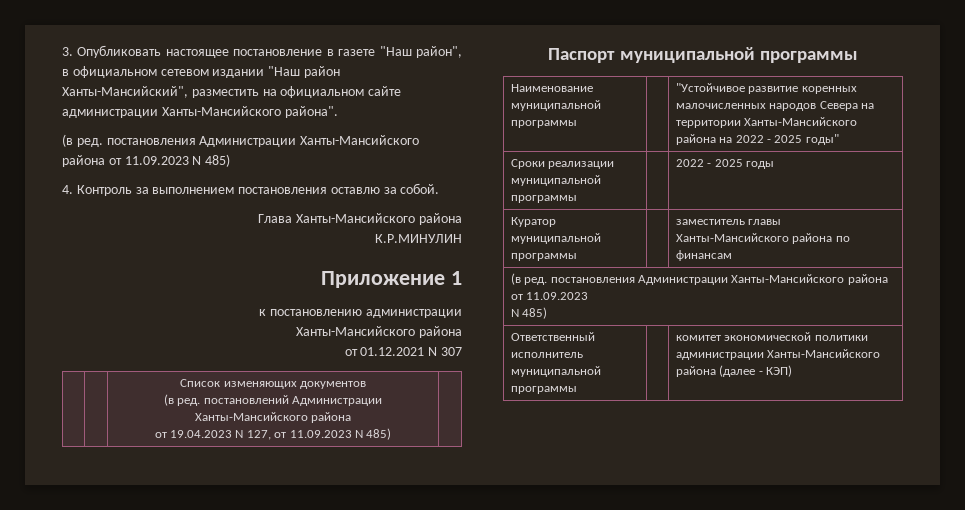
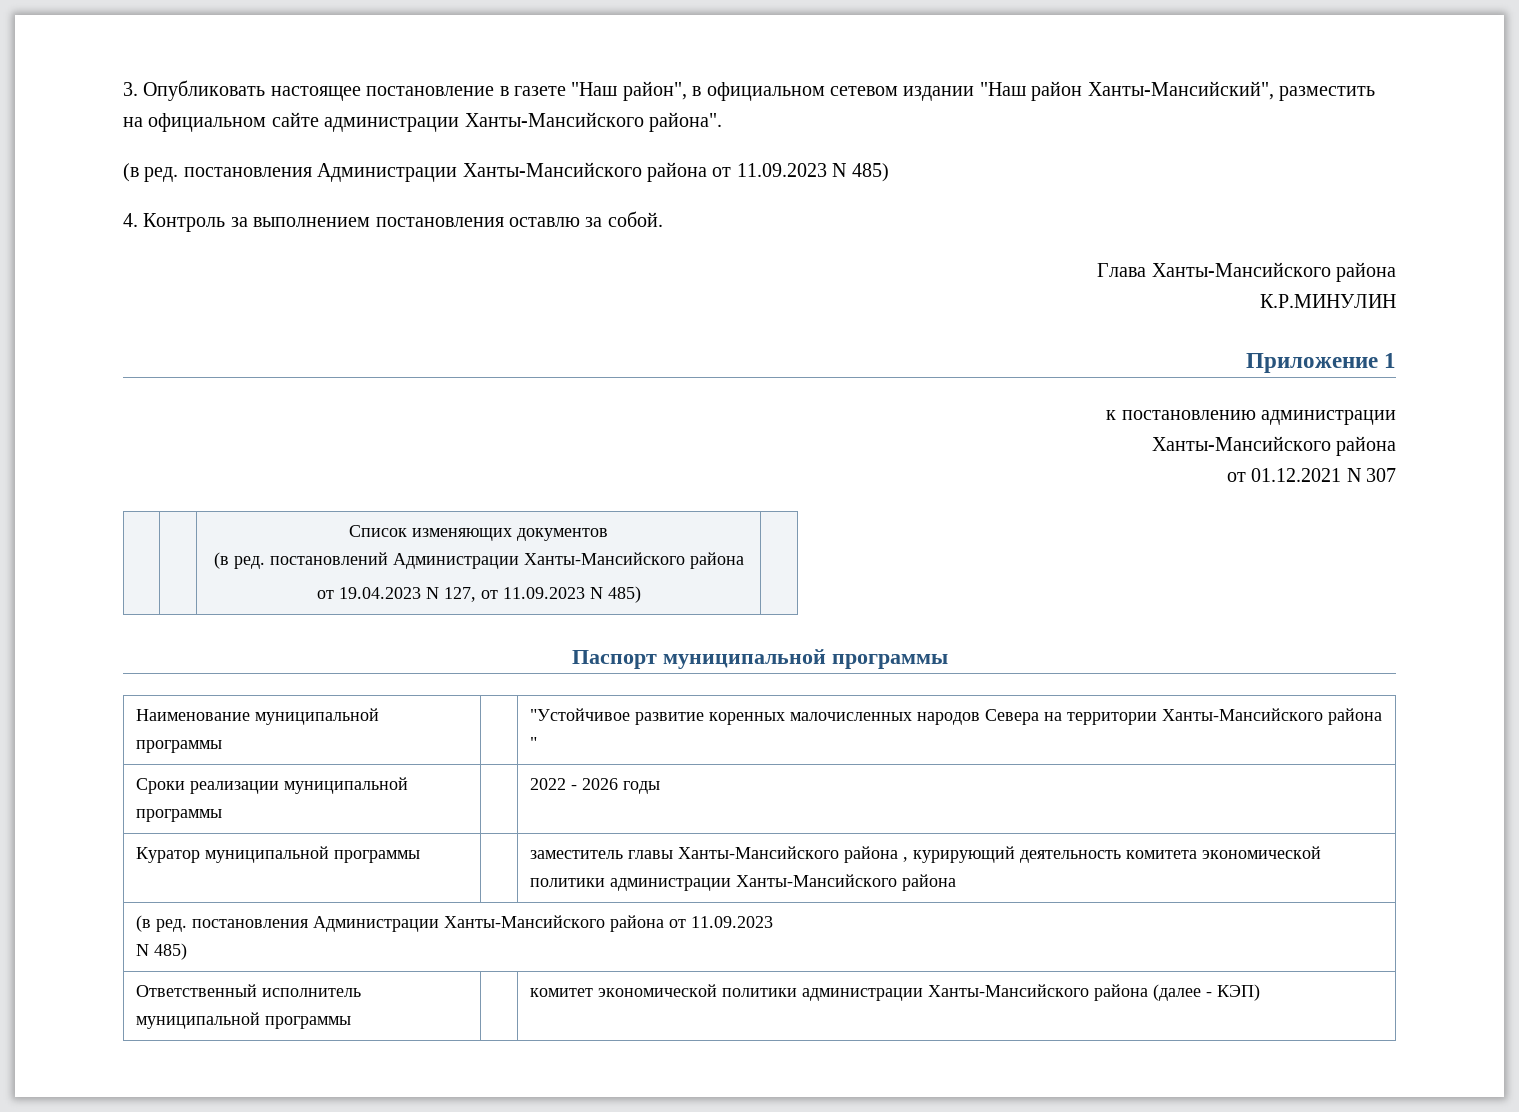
[719,134,839,145] на 2022 - 2025 годы" -> [530,737,538,749] "
[714,159,743,167] 2025 -> [582,778,619,790] 2026
[835,236,850,242] [675,250,732,261] по финансам -> [903,846,1322,863] [530,874,957,891] , курирующий деятельность комитета экономической политики администрации Ханты-Мансийского района

